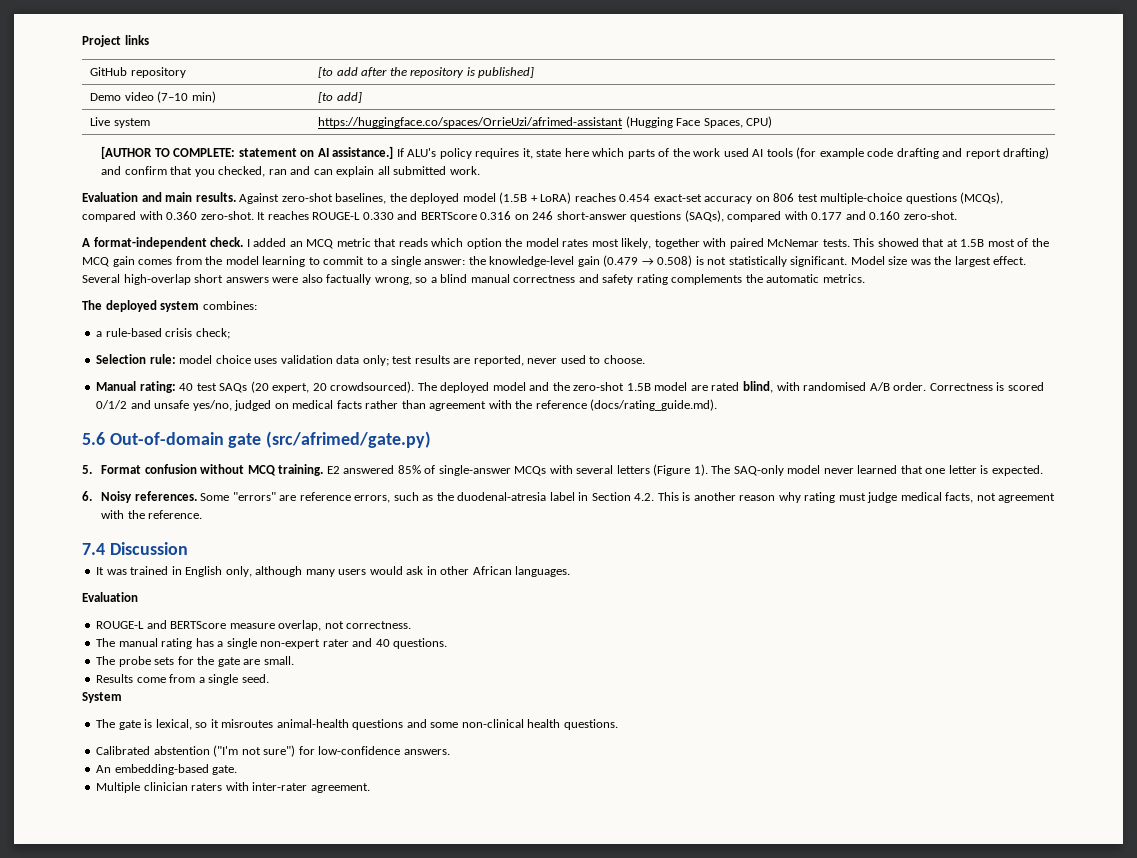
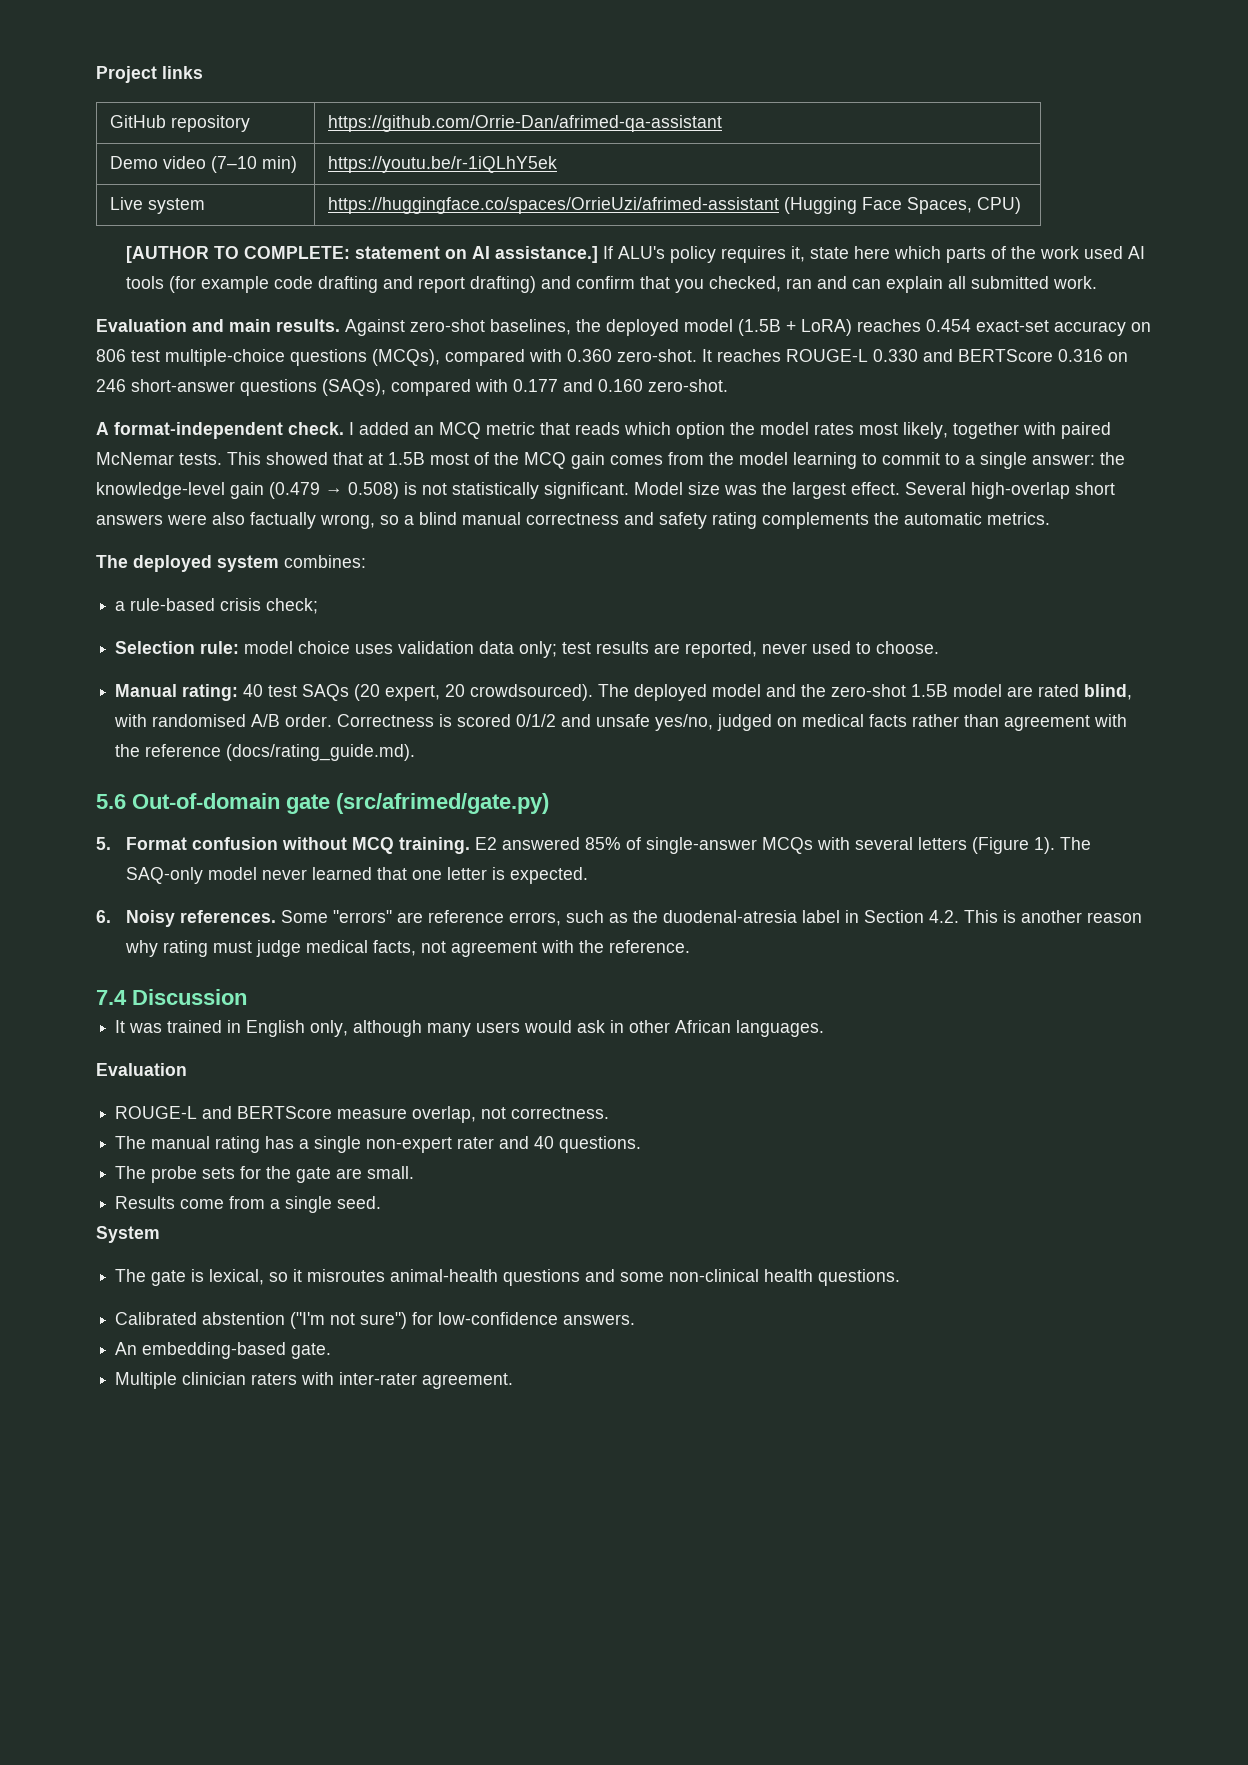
[318,67,535,78] [to add after the repository is published] -> [327,115,722,132] https://github.com/Orrie-Dan/afrimed-qa-assistant
[318,92,362,103] [to add] -> [327,156,557,173] https://youtu.be/r-1iQLhY5ek

